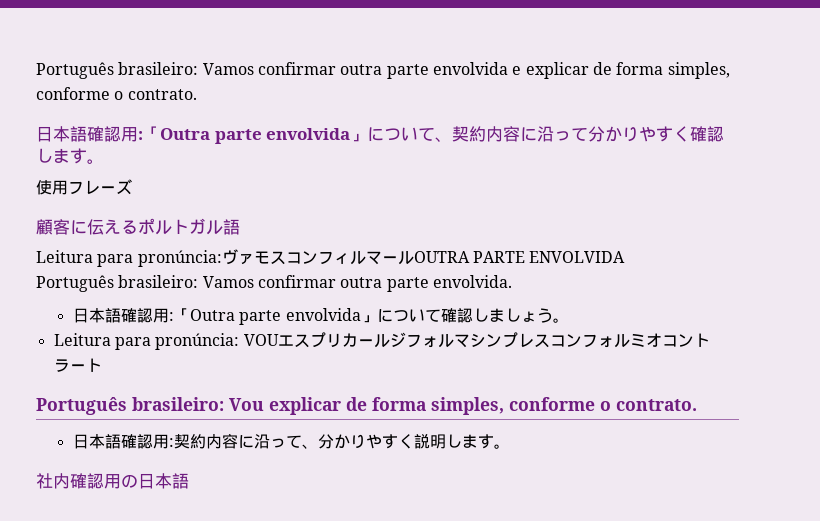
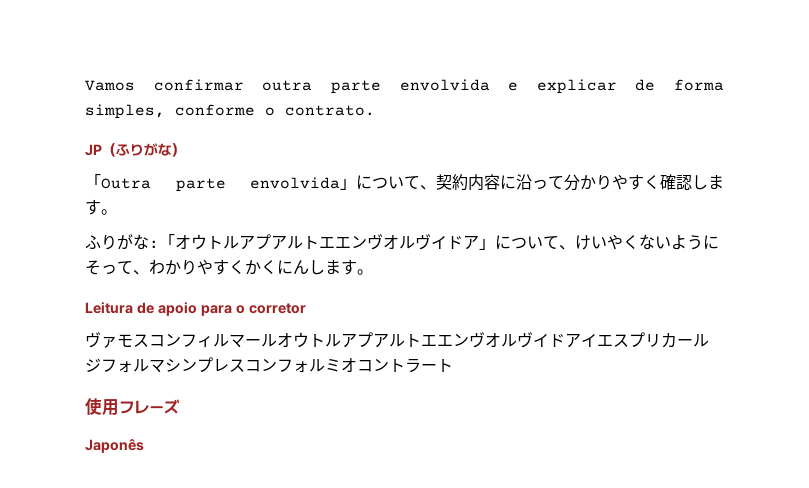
[36,62,199,79] Português brasileiro: -> (85, 85) none
[36,126,143,142] 日本語確認用: -> [85,143,186,157] JP（ふりがな） //
[36,179,132,195] [36,218,240,235] [36,250,222,267] 使用フレーズ // 顧客に伝えるポルトガル語 // Leitura para pronúncia: -> [85,234,719,250] [85,259,373,275] [85,302,306,316] ふりがな:「オウトルアプアルトエエンヴオルヴイドア」について、けいやくないようにそって、わかりやすくかくにんします。 // Leitura de apoio para o corretor //
[413,251,626,263] [36,275,512,292] [72,308,569,325] [53,333,279,350] OUTRA PARTE ENVOLVIDA // Português brasileiro: Vamos confirmar outra parte envolvida. // 日本語確認用:「Outra parte envolvida」について確認しましょう。 // Leitura para pronúncia: VOU -> [277,332,597,348] オウトルアプアルトエエンヴオルヴイドアイ
[36,397,697,415] [72,433,510,449] [36,473,189,489] Português brasileiro: Vou explicar de forma simples, conforme o contrato. // 日本語確認用:契約内容に沿って、分かりやすく説明します。 // 社内確認用の日本語 -> [85,398,180,416] [85,439,144,453] 使用フレーズ // Japonês

